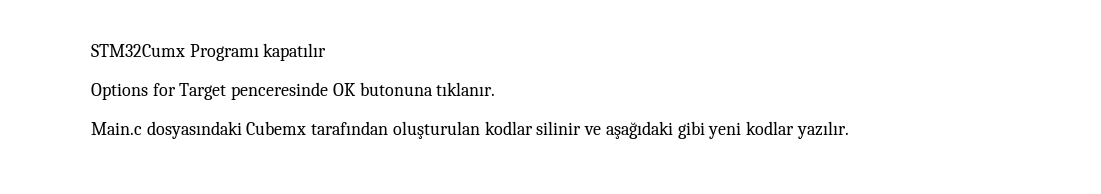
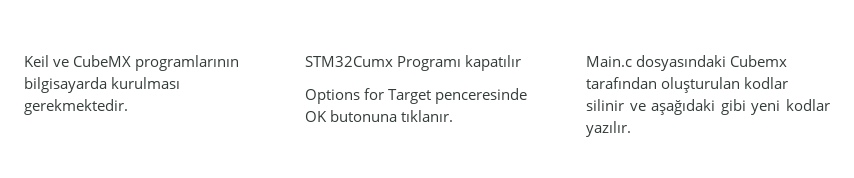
(91, 50) none -> [24,55,240,71] [24,77,181,93] [24,99,128,115] Keil ve CubeMX programlarının bilgisayarda kurulması gerekmektedir. //

